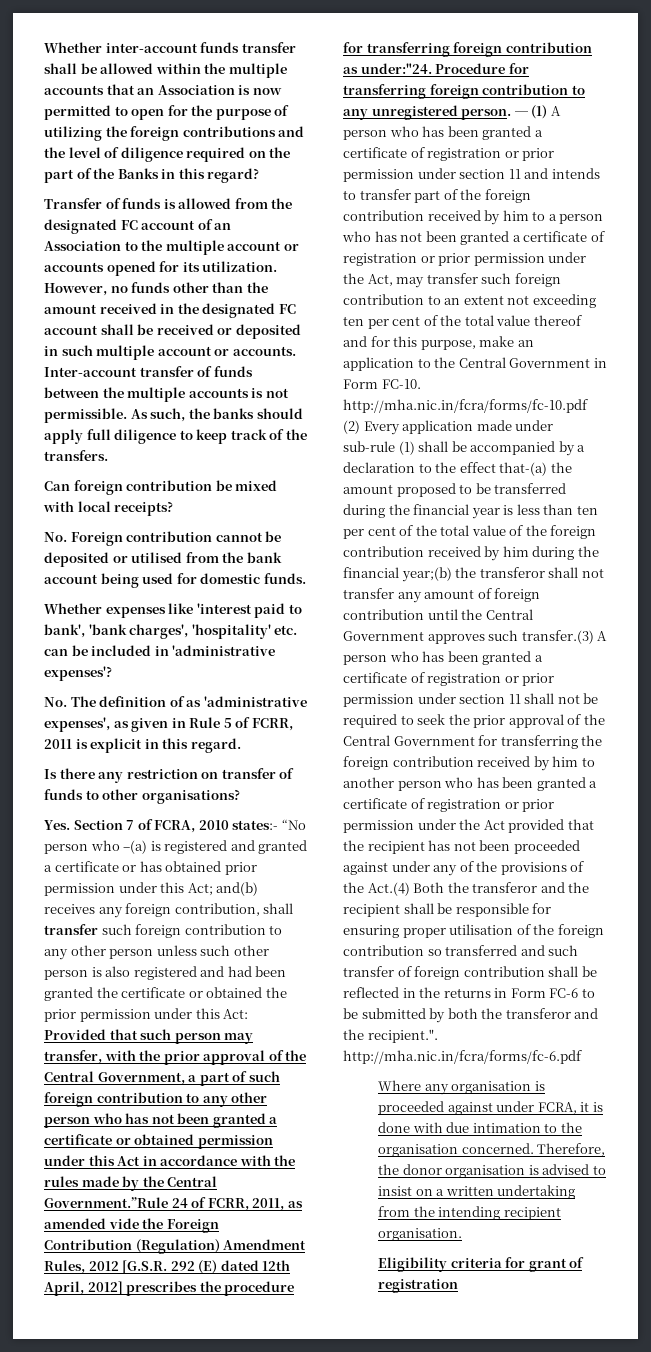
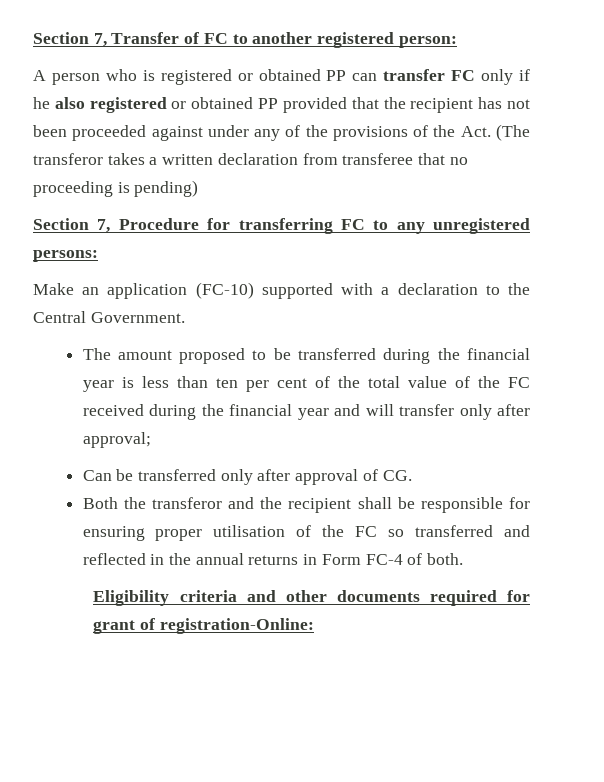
[44,42,296,53] [44,63,287,78] [44,84,282,95] [44,105,290,120] [44,126,305,141] [44,147,291,162] [44,168,260,183] [44,198,293,209] [44,219,232,234] [44,240,299,255] [44,261,278,276] [44,282,268,296] [44,303,296,318] [44,324,301,339] [44,345,296,360] [44,366,253,377] [44,387,289,402] [44,408,303,423] [44,429,307,444] [44,450,108,461] [44,480,278,495] [43,501,174,516] [44,531,282,546] [44,552,282,567] [44,573,306,588] [44,603,302,618] [44,624,298,639] [44,645,276,656] [44,666,112,681] [44,696,307,707] [44,717,293,732] [44,738,241,753] [44,768,295,783] [44,789,240,804] [44,819,306,833] [44,840,148,854] Whether inter-account funds transfer shall be allowed within the multiple accounts that an Association is now permitted to open for the purpose of utilizing the foreign contributions and the level of diligence required on the part of the Banks in this regard? // Transfer of funds is allowed from the designated FC account of an Association to the multiple account or accounts opened for its utilization. However, no funds other than the amount received in the designated FC account shall be received or deposited in such multiple account or accounts. Inter-account transfer of funds between the multiple accounts is not permissible. As such, the banks should apply full diligence to keep track of the transfers. // Can foreign contribution be mixed with local receipts? // No. Foreign contribution cannot be deposited or utilised from the bank account being used for domestic funds. // Whether expenses like 'interest paid to bank', 'bank charges', 'hospitality' etc. can be included in 'administrative expenses'? // No. The definition of as 'administrative expenses', as given in Rule 5 of FCRR, 2011 is explicit in this regard. // Is there any restriction on transfer of funds to other organisations? // Yes. Section 7 of FCRA, 2010 states:- “No person who –(a) -> [33,32,457,48] [33,69,137,85] Section 7, Transfer of FC to another registered person: // A person who
[230,840,308,854] [44,861,257,875] [44,882,259,896] [44,903,294,918] [44,924,283,938] [44,945,269,960] [44,966,287,980] [44,987,287,1001] [44,1008,249,1022] [44,1029,254,1044] [44,1050,307,1065] [44,1071,280,1086] [44,1092,268,1107] [44,1113,278,1128] [44,1134,273,1149] [44,1155,296,1166] [44,1176,218,1191] [44,1197,303,1211] [44,1218,219,1233] [44,1239,307,1254] [44,1260,291,1274] [44,1281,295,1296] [343,42,592,57] [343,63,432,74] and granted a certificate or has obtained prior permission under this Act; and(b) receives any foreign contribution, shall transfer such foreign contribution to any other person unless such other person is also registered and had been granted the certificate or obtained the prior permission under this Act: Provided that such person may transfer, with the prior approval of the Central Government, a part of such foreign contribution to any other person who has not been granted a certificate or obtained permission under this Act in accordance with the rules made by the Central Government.”Rule 24 of FCRR, 2011, as amended vide the Foreign Contribution (Regulation) Amendment Rules, 2012 [G.S.R. 292 (E) dated 12th April, 2012] prescribes the procedure for transferring foreign contribution as under:"24. -> [237,69,531,85] [33,97,530,113] [33,124,530,141] [33,153,468,165] [33,180,199,197] [33,218,111,233] or obtained PP can transfer FC only if he also registered or obtained PP provided that the recipient has not been proceeded against under any of the provisions of the Act. (The transferor takes a written declaration from transferee that no proceeding is pending) // Section 7,
[429,84,569,99] foreign contribution -> [340,219,365,230] FC
[461,105,561,120] [343,126,543,140] [343,147,555,161] [343,168,600,182] [343,189,531,203] [343,210,604,225] [342,231,605,245] [343,252,587,266] [343,273,561,288] [343,294,596,308] [343,315,582,329] [343,336,534,350] [343,357,607,371] [343,379,421,389] [343,399,588,413] [343,420,554,435] [343,441,575,456] person. ─ (1) A person who has been granted a certificate of registration or prior permission under section 11 and intends to transfer part of the foreign contribution received by him to a person who has not been granted a certificate of registration or prior permission under the Act, may transfer such foreign contribution to an extent not exceeding ten per cent of the total value thereof and for this purpose, make an application to the Central Government in Form FC-10. http://mha.nic.in/fcra/forms/fc-10.pdf (2) Every application made under sub-rule (1) shall be accompanied by -> [33,250,98,262] [33,282,374,299] persons: // Make an application (FC-10) supported with
[459,462,572,476] effect that-(a) the -> [33,311,185,323] [82,348,111,360] Central Government. // The
[550,525,597,539] [343,546,599,561] [343,567,604,582] [343,588,541,603] [343,609,533,620] [343,630,608,644] [343,651,543,665] [343,672,555,686] [343,693,599,707] [343,714,605,728] [343,735,603,749] [343,756,595,771] [343,777,598,791] [343,798,555,812] [343,819,594,833] [343,840,580,854] [343,861,585,876] [343,882,410,896] foreign contribution received by him during the financial year;(b) the transferor shall not transfer any amount of foreign contribution until the Central Government approves such transfer.(3) A person who has been granted a certificate of registration or prior permission under section 11 shall not be required to seek the prior approval of the Central Government for transferring the foreign contribution received by him to another person who has been granted a certificate of registration or prior permission under the Act provided that the recipient has not been proceeded against under any of the provisions of the Act.(4) -> [507,377,530,388] [82,404,530,420] [82,432,151,448] [82,469,412,485] FC received during the financial year and will transfer only after approval; // Can be transferred only after approval of CG. //
[557,924,604,938] [343,945,424,956] foreign contribution -> [355,526,378,537] FC
[548,945,579,956] [343,966,597,980] such transfer of foreign contribution shall be -> (530, 531) none
(441, 992) none -> [195,553,244,565] annual
[549,988,595,998] [343,1008,599,1023] [343,1029,438,1043] [343,1050,582,1064] [378,1080,545,1095] [378,1101,603,1115] [378,1122,582,1133] [378,1143,606,1157] [378,1164,606,1178] [378,1185,576,1199] [378,1206,561,1220] [378,1228,463,1241] [378,1257,502,1272] FC-6 to be submitted by both the transferor and the recipient.". http://mha.nic.in/fcra/forms/fc-6.pdf // Where any organisation is proceeded against under FCRA, it is done with due intimation to the organisation concerned. Therefore, the donor organisation is advised to insist on a written undertaking from the intending recipient organisation. // Eligibility criteria -> [365,553,464,565] [93,590,497,606] FC-4 of both. // Eligibility criteria and other documents required
[378,1279,459,1293] registration -> [159,618,314,634] registration-Online:

